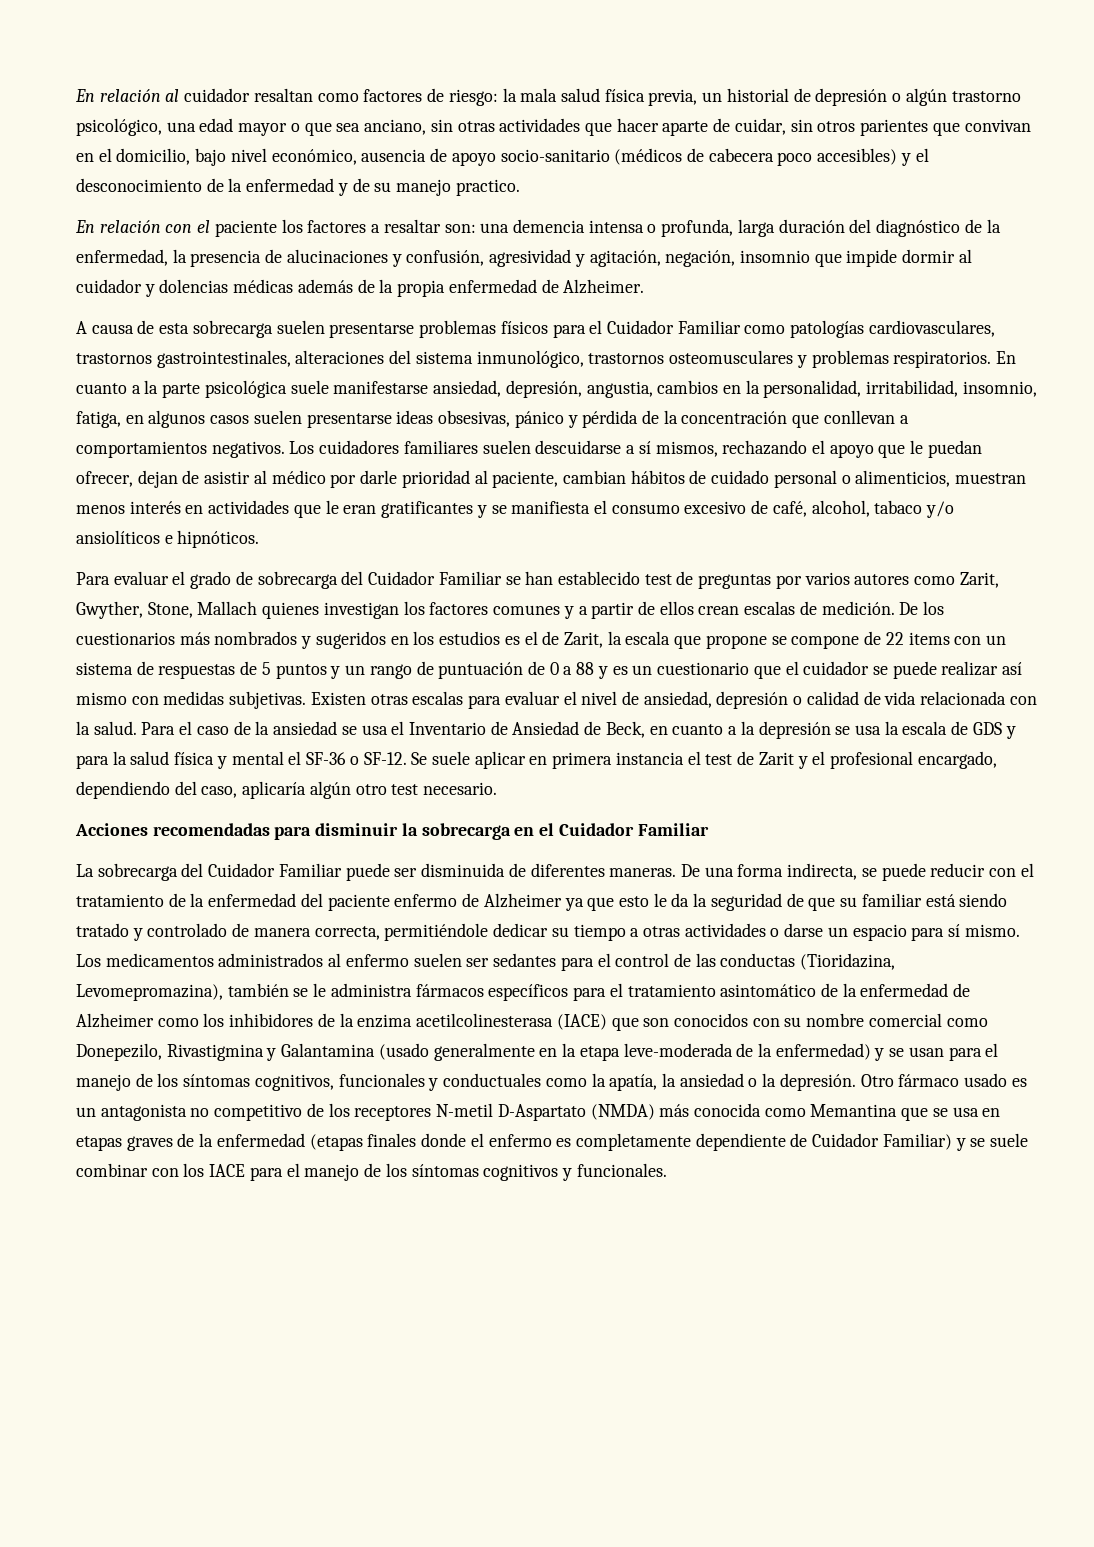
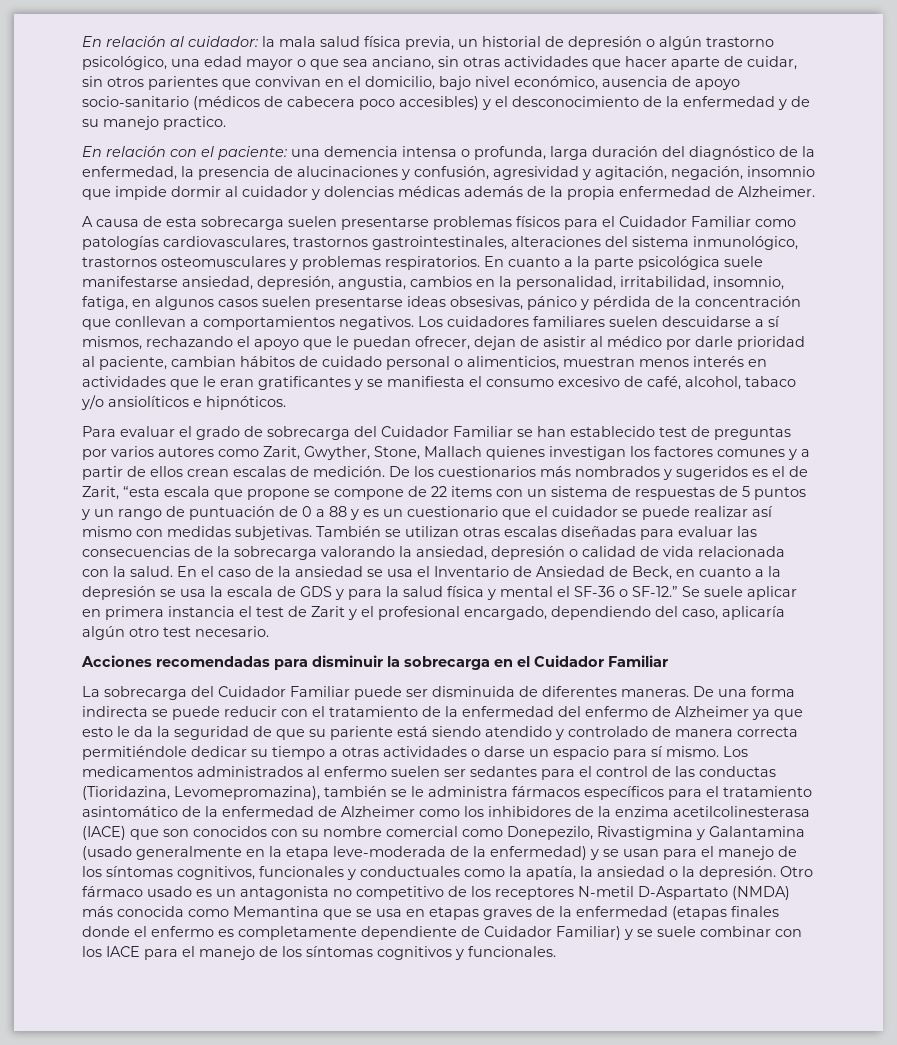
[184,88,498,106] cuidador resaltan como factores de riesgo: -> [188,36,258,47] cuidador:
[214,219,476,237] paciente los factores a resaltar son: -> [218,146,287,160] paciente:
[390,631,501,645] en los estudios -> (748, 473) none
[607,631,622,645] la -> [123,486,160,497] “esta
[310,692,366,705] Existen -> [316,526,459,537] También se utilizan
(464, 698) none -> [561,526,636,537] diseñadas
[563,691,639,705] el nivel de -> [737,526,757,537] [82,546,412,560] las consecuencias de la sobrecarga valorando la
[141,722,176,735] Para -> [177,566,197,577] En
[363,752,407,765] SF-12. -> [632,586,678,597] SF-12.”
[787,863,858,880] indirecta, -> [82,706,148,717] indirecta
[327,894,390,911] paciente -> (581, 711) none
[861,893,922,907] familiar -> [330,726,393,740] pariente
[76,923,129,937] tratado -> [485,726,552,737] atendido
[314,926,380,940] correcta, -> [737,727,798,737] correcta

